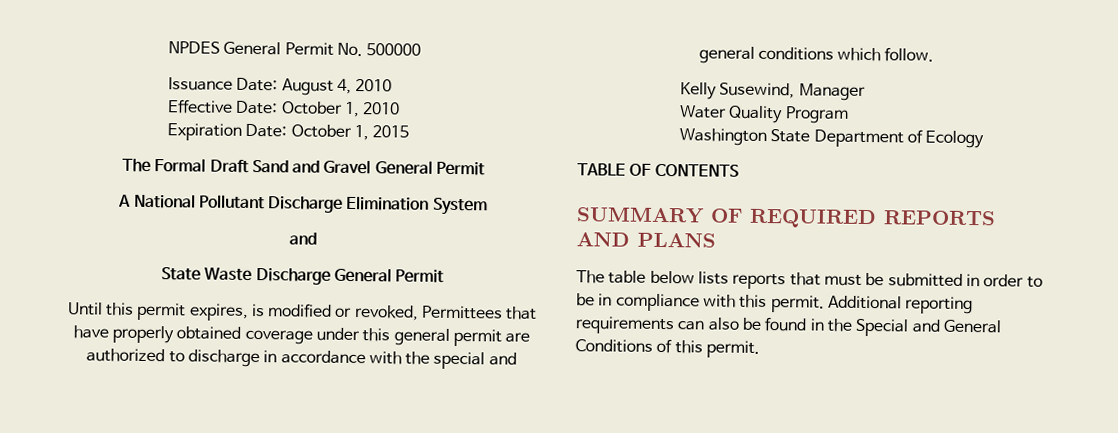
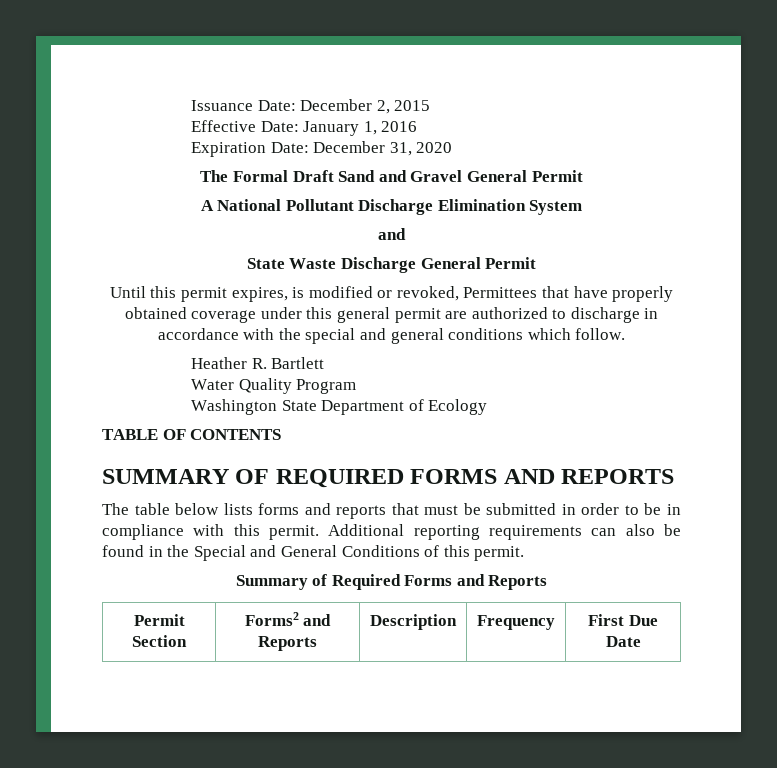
[168,41,422,57] [168,77,393,96] NPDES General Permit No. 500000 // Issuance Date: August 4, 2010 -> [191,99,431,114] Issuance Date: December 2, 2015
[280,101,401,118] October 1, 2010 -> [303,121,418,136] January 1, 2016
[290,124,410,141] October 1, 2015 -> [313,141,453,156] December 31, 2020
[680,82,866,101] Kelly Susewind, Manager -> [191,357,325,369] Heather R. Bartlett
(877, 218) none -> [410,469,555,484] FORMS AND
[576,232,716,248] AND PLANS -> (675, 476) none
(729, 278) none -> [258,503,331,515] forms and
(760, 349) none -> [235,574,548,590] [133,614,185,626] [132,635,187,647] [244,612,332,626] [258,636,317,651] [370,614,457,630] [477,615,555,630] [588,614,658,626] [605,636,641,647] // Summary of Required Forms and Reports // Permit Section | Forms2 and Reports | Description | Frequency | First Due Date

